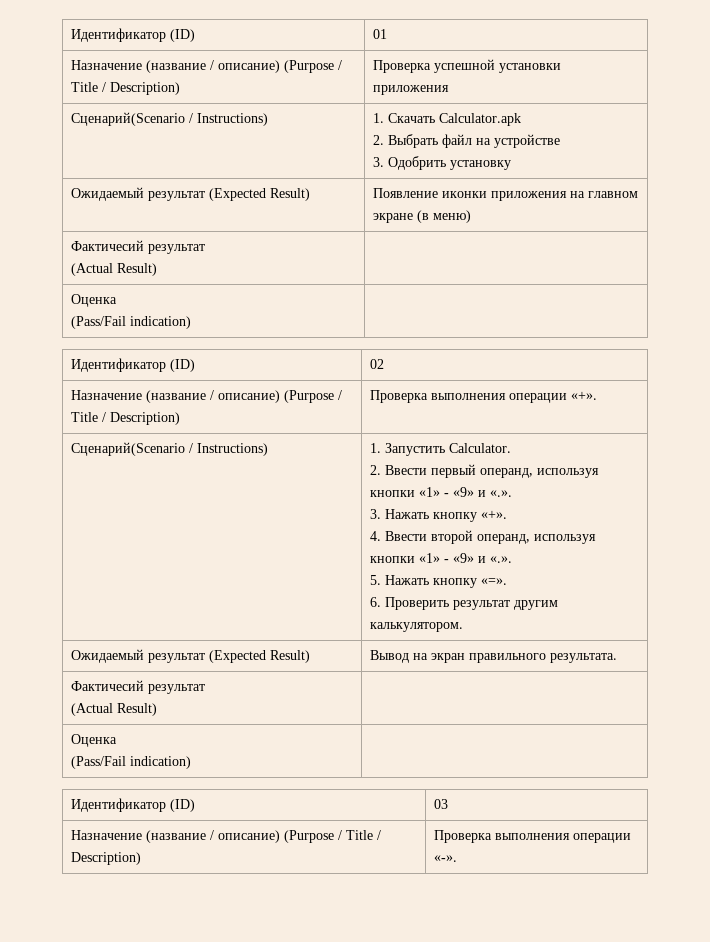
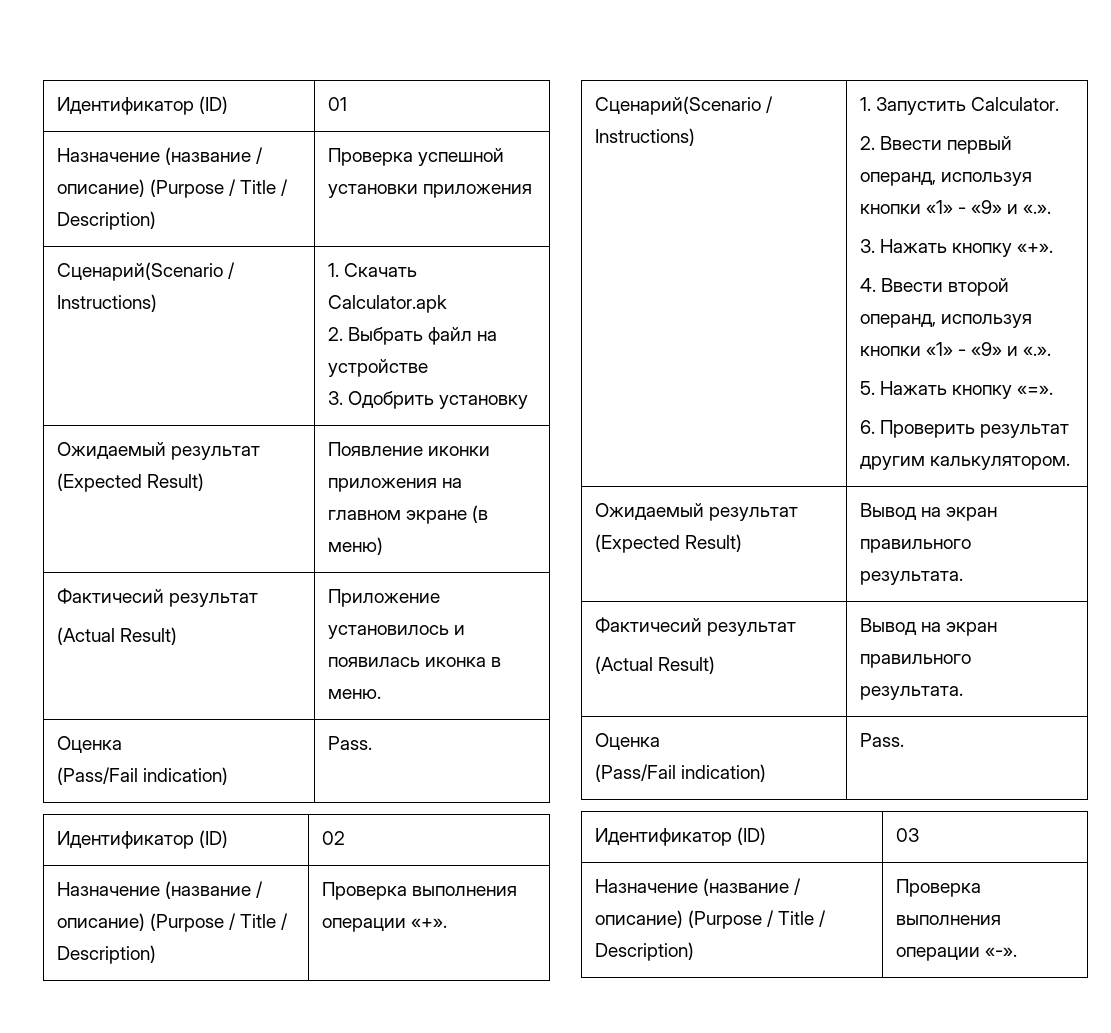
[70,294,117,307] [70,316,191,329] // Оценка // (Pass/Fail indication) | -> [327,589,440,607] [327,625,465,639] [327,657,501,667] [327,689,381,699] [56,736,122,753] [56,767,228,785] [327,736,372,750] Приложение установилось и появилась иконка в меню. // Оценка // (Pass/Fail indication) | Pass.
[70,734,117,747] [70,756,191,769] // Оценка // (Pass/Fail indication) | -> [859,618,997,636] [859,654,971,668] [859,686,963,700] [594,733,660,750] [594,764,766,782] [859,733,904,747] Вывод на экран правильного результата. // Оценка // (Pass/Fail indication) | Pass.

